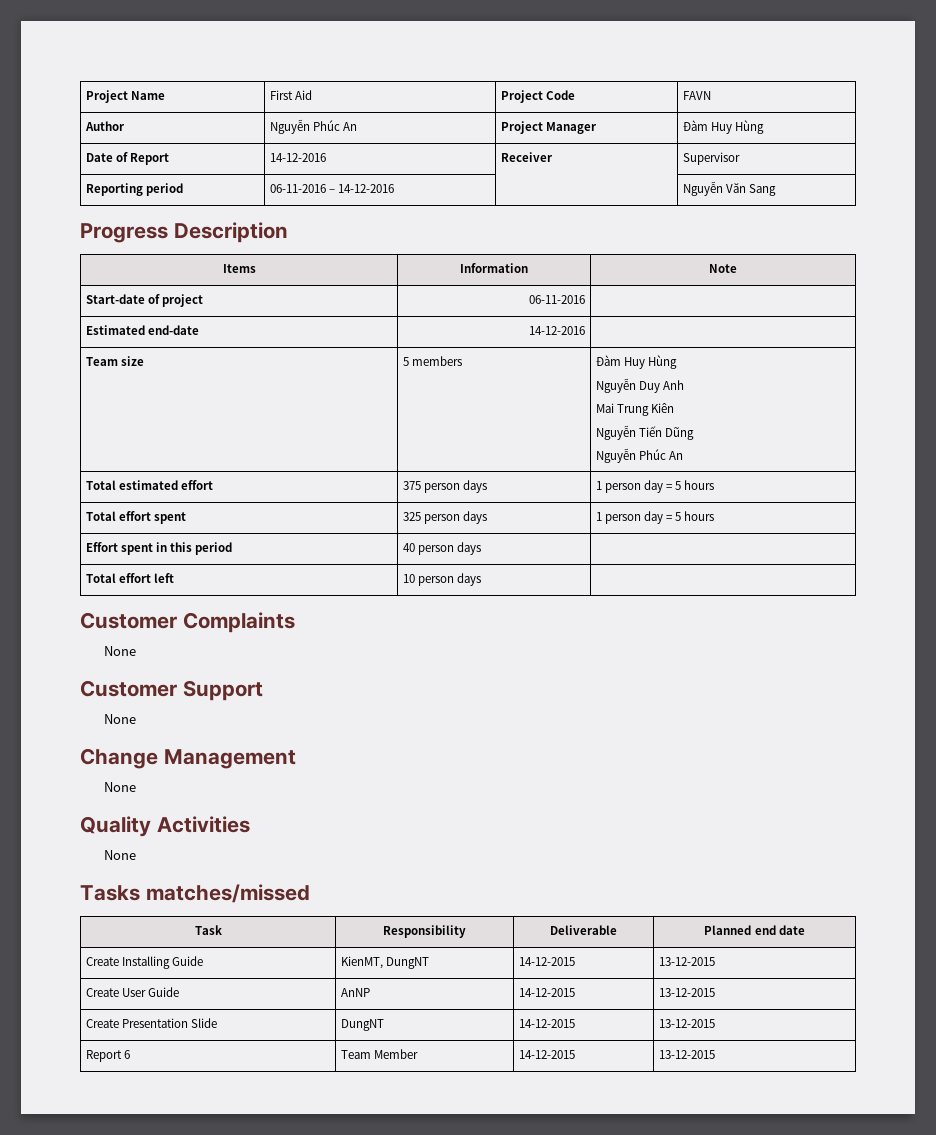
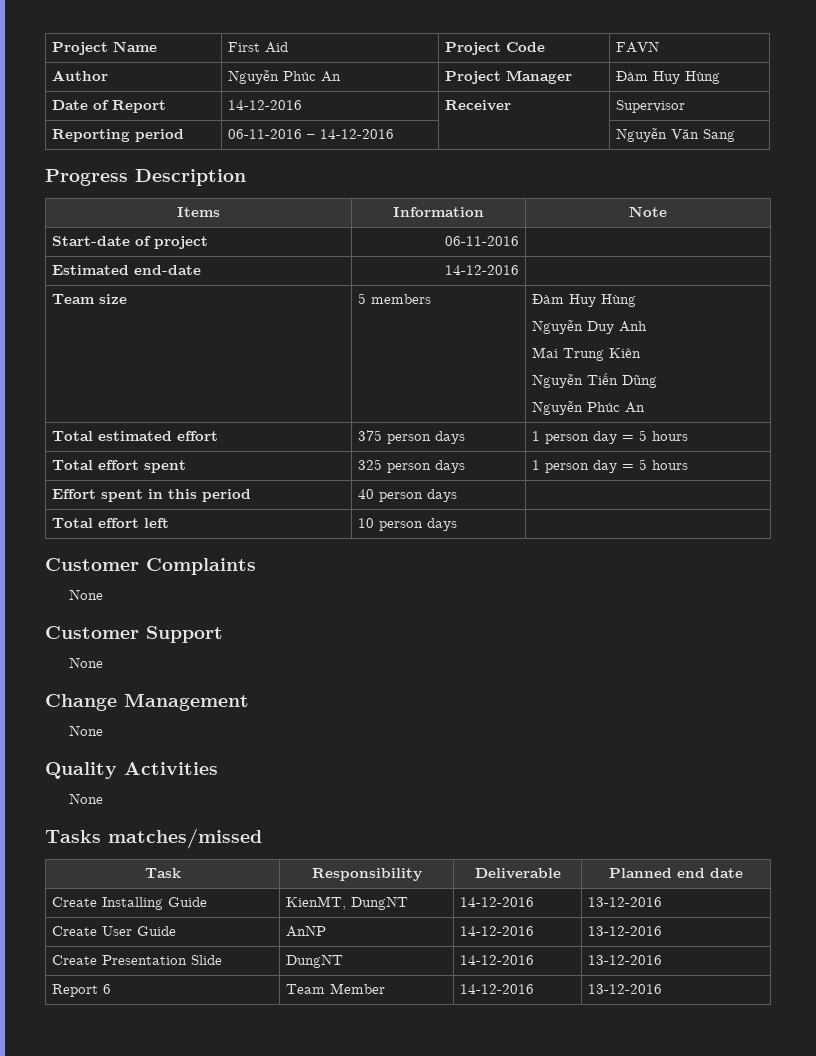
[518,957,575,966] [658,957,715,966] 14-12-2015 | 13-12-2015 -> [459,897,534,907] [587,897,662,907] 14-12-2016 | 13-12-2016
[518,988,575,997] [658,988,715,997] 14-12-2015 | 13-12-2015 -> [459,926,534,936] [587,926,662,936] 14-12-2016 | 13-12-2016
[518,1019,575,1028] [658,1019,715,1028] 14-12-2015 | 13-12-2015 -> [459,955,534,965] [587,955,662,965] 14-12-2016 | 13-12-2016
[518,1050,575,1059] [658,1050,715,1059] 14-12-2015 | 13-12-2015 -> [459,984,534,994] [587,984,662,994] 14-12-2016 | 13-12-2016

